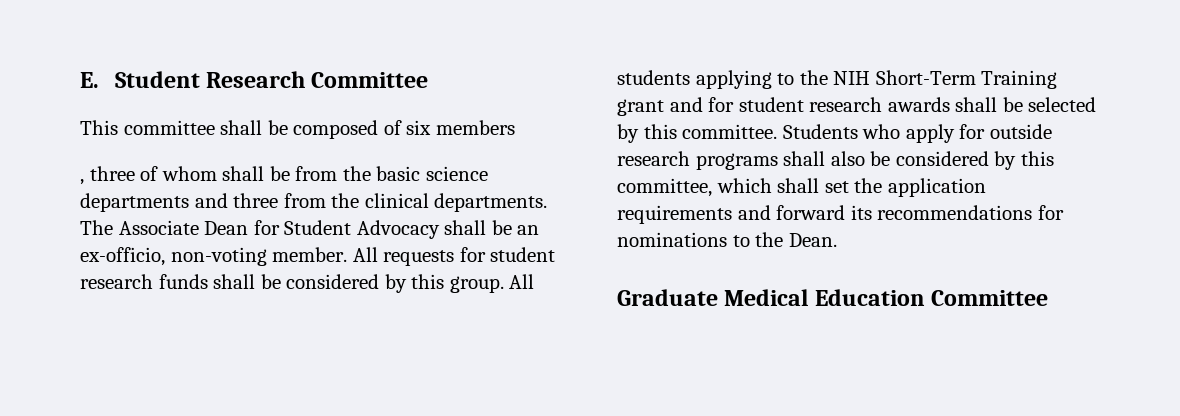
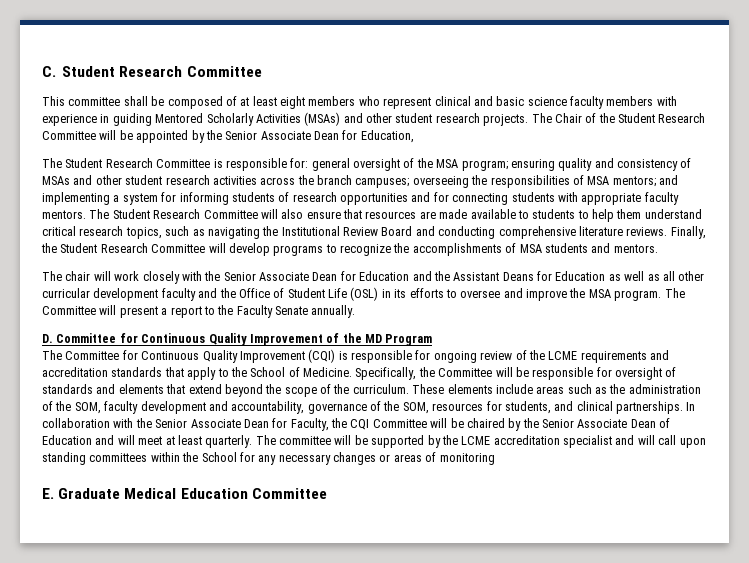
[80,72,99,88] E. -> [42,66,56,77] C.
[406,120,515,135] [80,166,488,185] [80,193,548,212] [80,220,540,239] [80,247,556,266] [80,274,535,293] [617,70,1058,89] [617,97,1097,116] [617,124,1052,143] [617,151,1054,170] [617,178,986,197] [617,205,1064,224] [617,232,837,247] six members // , three of whom shall be from the basic science departments and three from the clinical departments. The Associate Dean for Student Advocacy shall be an ex-officio, non-voting member. All requests for student research funds shall be considered by this group. All students applying to the NIH Short-Term Training grant and for student research awards shall be selected by this committee. Students who apply for outside research programs shall also be considered by this committee, which shall set the application requirements and forward its recommendations for nominations to the Dean. // -> [240,96,677,109] [42,112,706,126] [42,130,414,143] [42,158,692,171] [42,175,678,188] [42,192,679,205] [42,209,702,222] [42,226,706,239] [41,243,658,256] [42,271,705,284] [42,287,685,301] [42,305,356,318] [42,333,433,346] [42,349,669,363] [42,367,677,380] [42,384,701,397] [42,401,696,414] [42,418,671,431] [42,435,706,448] [42,452,495,465] [42,488,54,499] at least eight members who represent clinical and basic science faculty members with experience in guiding Mentored Scholarly Activities (MSAs) and other student research projects. The Chair of the Student Research Committee will be appointed by the Senior Associate Dean for Education, // The Student Research Committee is responsible for: general oversight of the MSA program; ensuring quality and consistency of MSAs and other student research activities across the branch campuses; overseeing the responsibilities of MSA mentors; and implementing a system for informing students of research opportunities and for connecting students with appropriate faculty mentors. The Student Research Committee will also ensure that resources are made available to students to help them understand critical research topics, such as navigating the Institutional Review Board and conducting comprehensive literature reviews. Finally, the Student Research Committee will develop programs to recognize the accomplishments of MSA students and mentors. // The chair will work closely with the Senior Associate Dean for Education and the Assistant Deans for Education as well as all other curricular development faculty and the Office of Student Life (OSL) in its efforts to oversee and improve the MSA program. The Committee will present a report to the Faculty Senate annually. // D. Committee for Continuous Quality Improvement of the MD Program // The Committee for Continuous Quality Improvement (CQI) is responsible for ongoing review of the LCME requirements and accreditation standards that apply to the School of Medicine. Specifically, the Committee will be responsible for oversight of standards and elements that extend beyond the scope of the curriculum. These elements include areas such as the administration of the SOM, faculty development and accountability, governance of the SOM, resources for students, and clinical partnerships. In collaboration with the Senior Associate Dean for Faculty, the CQI Committee will be chaired by the Senior Associate Dean of Education and will meet at least quarterly. The committee will be supported by the LCME accreditation specialist and will call upon standing committees within the School for any necessary changes or areas of monitoring // E.

